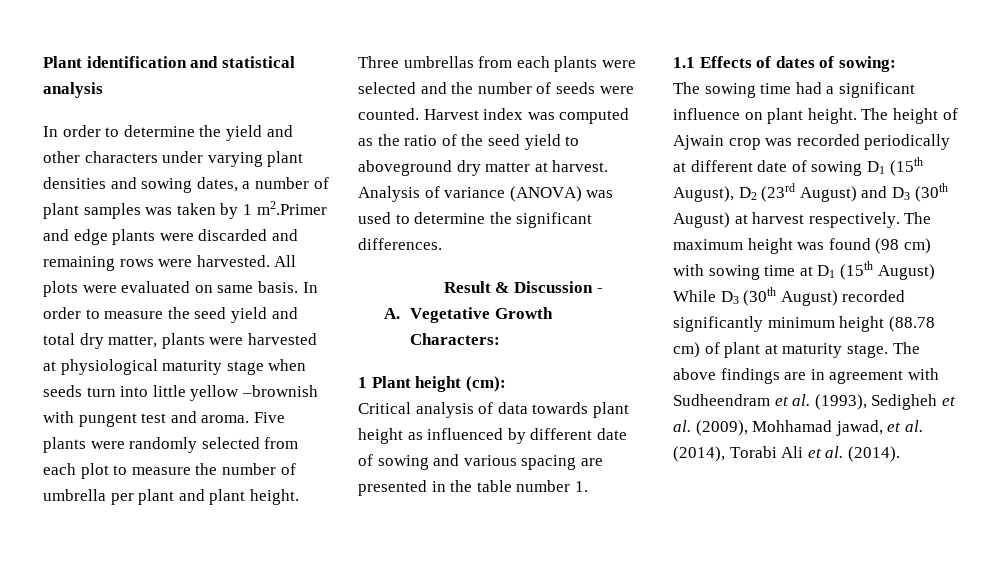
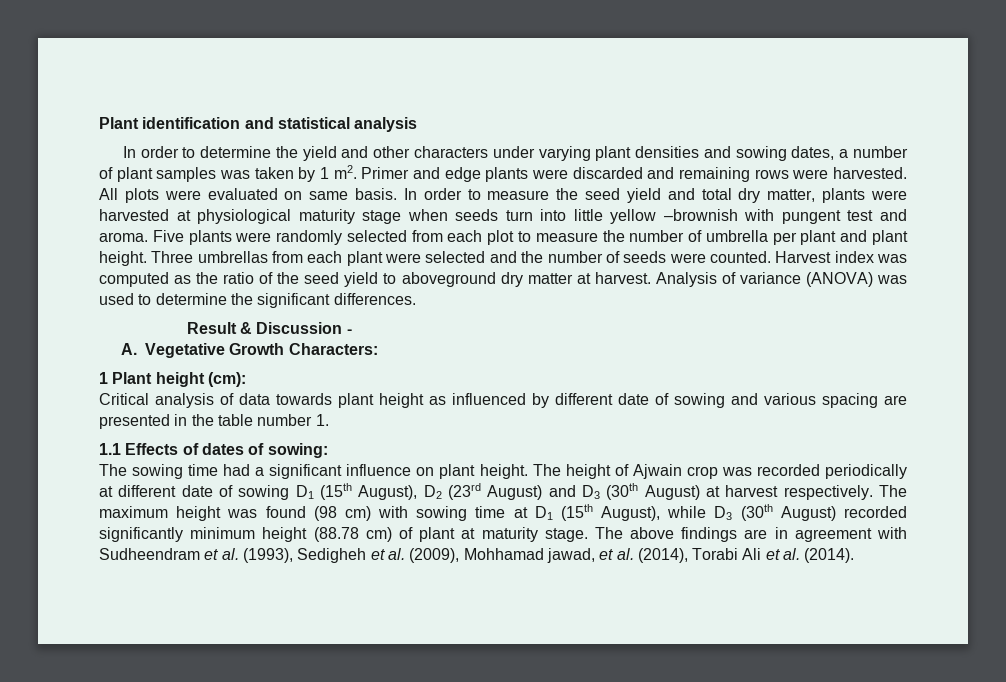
[256,201,327,215] m2.Primer -> [333,165,410,179] m2. Primer
[554,56,598,72] plants -> [346,251,383,266] plant
[877,264,935,280] [673,290,716,302] August) While -> [601,506,707,521] August), while

